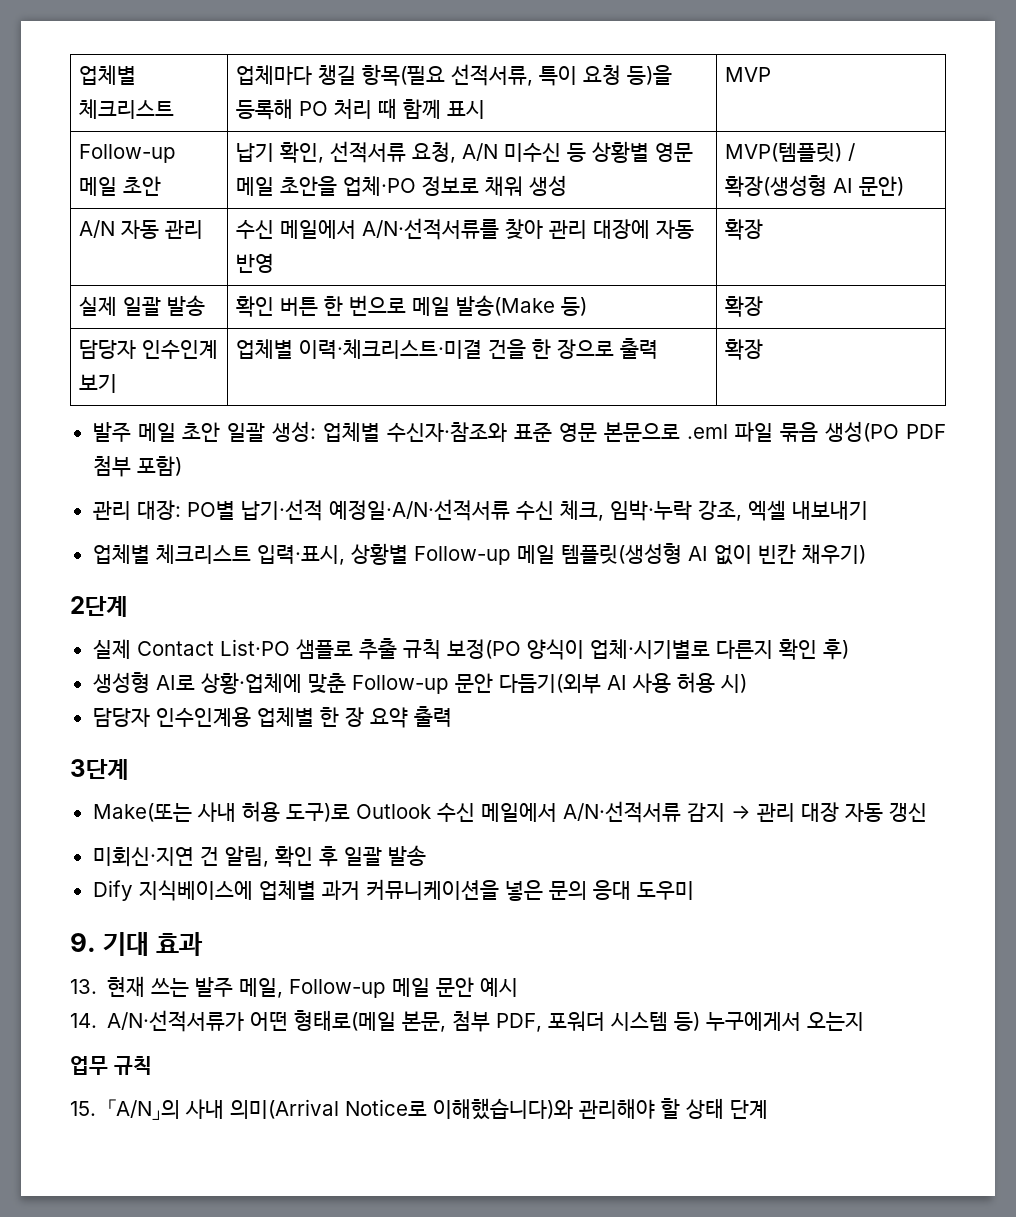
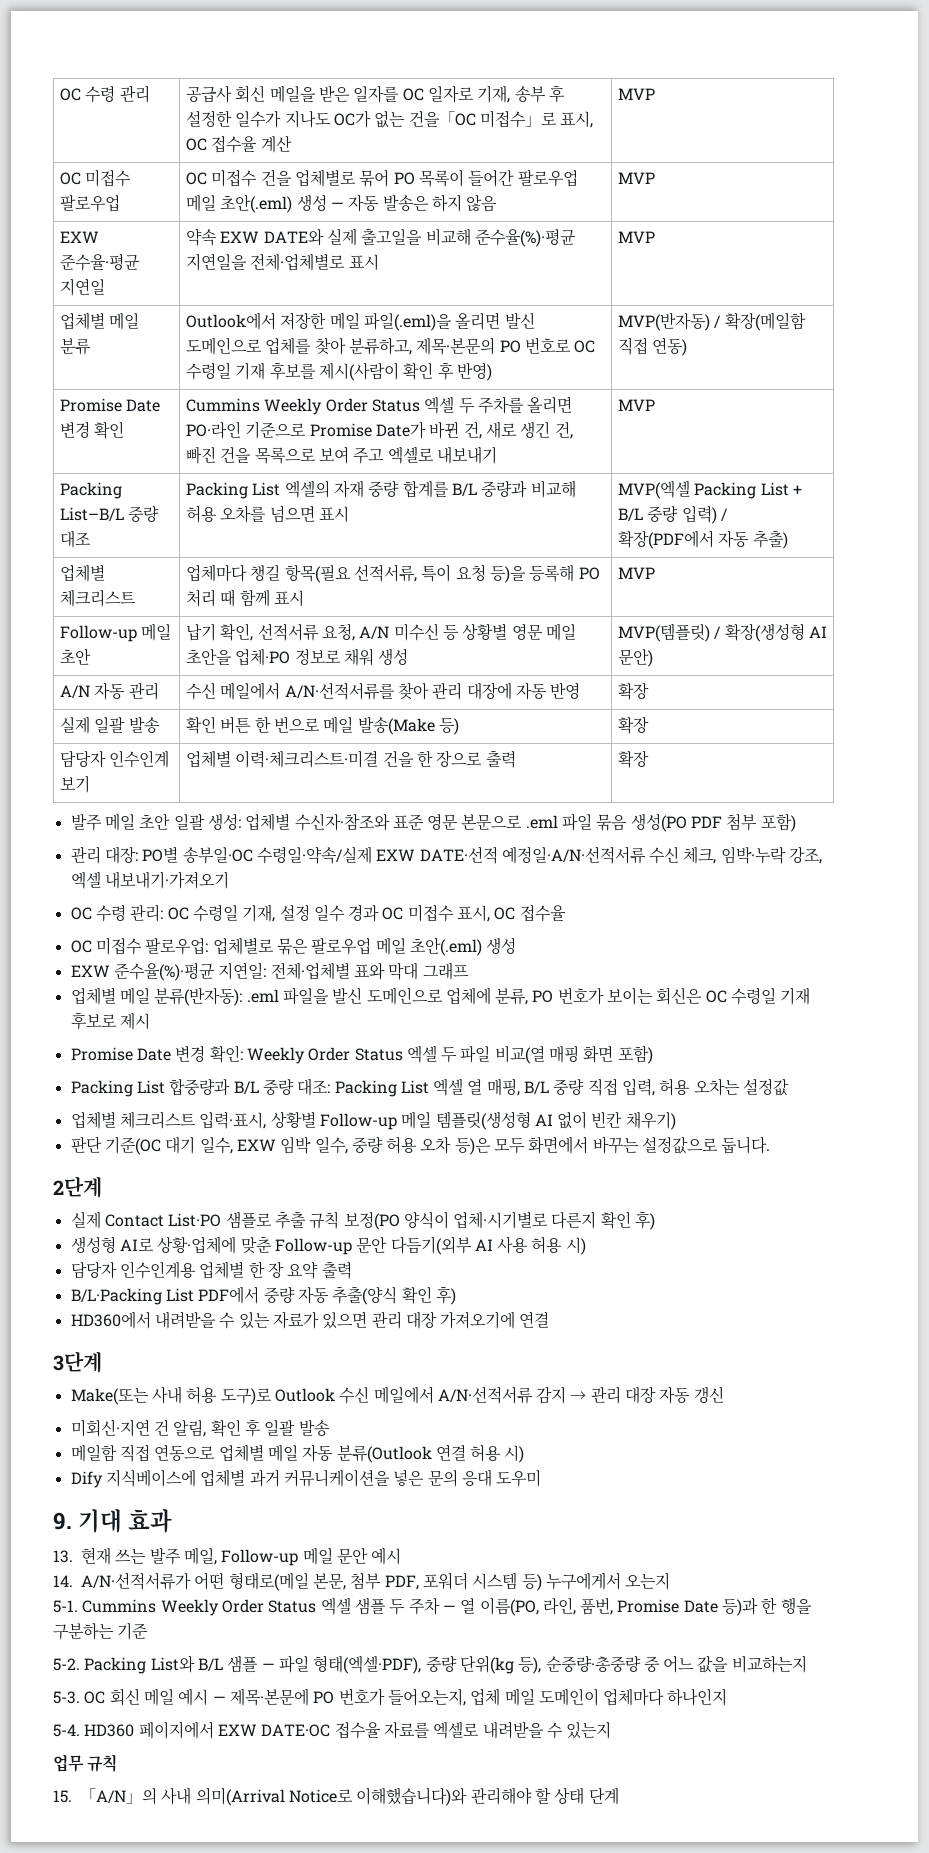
(79, 75) none -> [59,85,150,103] [185,85,565,103] [185,110,594,128] [185,135,292,153] [617,88,655,100] [59,169,132,187] [59,194,120,212] [185,169,578,187] [185,194,498,213] [617,172,655,184] [59,231,99,243] [59,254,140,271] [59,278,105,296] [185,228,576,247] [185,253,379,271] [617,231,655,243] [59,312,140,330] [59,338,91,355] [185,312,535,331] [185,337,596,355] [185,362,492,381] [617,312,806,331] [617,337,688,356] [59,398,161,412] [59,421,125,439] [185,396,573,415] [185,421,573,439] [185,446,497,464] [617,399,655,411] [59,482,122,499] [59,506,160,522] [59,530,91,548] [185,480,576,499] [185,505,349,523] [617,480,802,499] [617,505,728,524] [617,530,788,549] OC 수령 관리 | 공급사 회신 메일을 받은 일자를 OC 일자로 기재, 송부 후 설정한 일수가 지나도 OC가 없는 건을「OC 미접수」로 표시, OC 접수율 계산 | MVP // OC 미접수 팔로우업 | OC 미접수 건을 업체별로 묶어 PO 목록이 들어간 팔로우업 메일 초안(.eml) 생성 — 자동 발송은 하지 않음 | MVP // EXW 준수율·평균 지연일 | 약속 EXW DATE와 실제 출고일을 비교해 준수율(%)·평균 지연일을 전체·업체별로 표시 | MVP // 업체별 메일 분류 | Outlook에서 저장한 메일 파일(.eml)을 올리면 발신 도메인으로 업체를 찾아 분류하고, 제목·본문의 PO 번호로 OC 수령일 기재 후보를 제시(사람이 확인 후 반영) | MVP(반자동) / 확장(메일함 직접 연동) // Promise Date 변경 확인 | Cummins Weekly Order Status 엑셀 두 주차를 올리면 PO·라인 기준으로 Promise Date가 바뀐 건, 새로 생긴 건, 빠진 건을 목록으로 보여 주고 엑셀로 내보내기 | MVP // Packing List–B/L 중량 대조 | Packing List 엑셀의 자재 중량 합계를 B/L 중량과 비교해 허용 오차를 넘으면 표시 | MVP(엑셀 Packing List + B/L 중량 입력) / 확장(PDF에서 자동 추출) //
[240,499,323,521] 납기·선적 -> [182,846,498,864] 송부일·OC 수령일·약속/실제 EXW DATE·선적
[791,501,868,520] 내보내기 -> [104,871,229,889] [70,904,566,922] [70,937,517,956] [70,962,469,981] [70,987,811,1006] [70,1012,150,1030] [70,1045,653,1064] [70,1078,790,1097] 내보내기·가져오기 // OC 수령 관리: OC 수령일 기재, 설정 일수 경과 OC 미접수 표시, OC 접수율 // OC 미접수 팔로우업: 업체별로 묶은 팔로우업 메일 초안(.eml) 생성 // EXW 준수율(%)·평균 지연일: 전체·업체별 표와 막대 그래프 // 업체별 메일 분류(반자동): .eml 파일을 발신 도메인으로 업체에 분류, PO 번호가 보이는 회신은 OC 수령일 기재 후보로 제시 // Promise Date 변경 확인: Weekly Order Status 엑셀 두 파일 비교(열 매핑 화면 포함) // Packing List 합중량과 B/L 중량 대조: Packing List 엑셀 열 매핑, B/L 중량 직접 입력, 허용 오차는 설정값
(866, 554) none -> [70,1136,771,1155] // 판단 기준(OC 대기 일수, EXW 임박 일수, 중량 허용 오차 등)은 모두 화면에서 바꾸는 설정값으로 둡니다.
(452, 716) none -> [70,1286,456,1305] [70,1311,550,1329] // B/L·Packing List PDF에서 중량 자동 추출(양식 확인 후) // HD360에서 내려받을 수 있는 자료가 있으면 관리 대장 가져오기에 연결
(426, 855) none -> [70,1444,525,1463] // 메일함 직접 연동으로 업체별 메일 자동 분류(Outlook 연결 허용 시)
(865, 1021) none -> [53,1597,812,1616] [53,1622,149,1640] [53,1655,807,1674] [53,1688,728,1706] [53,1721,612,1739] // 5-1. Cummins Weekly Order Status 엑셀 샘플 두 주차 — 열 이름(PO, 라인, 품번, Promise Date 등)과 한 행을 구분하는 기준 // 5-2. Packing List와 B/L 샘플 — 파일 형태(엑셀·PDF), 중량 단위(kg 등), 순중량·총중량 중 어느 값을 비교하는지 // 5-3. OC 회신 메일 예시 — 제목·본문에 PO 번호가 들어오는지, 업체 메일 도메인이 업체마다 하나인지 // 5-4. HD360 페이지에서 EXW DATE·OC 접수율 자료를 엑셀로 내려받을 수 있는지

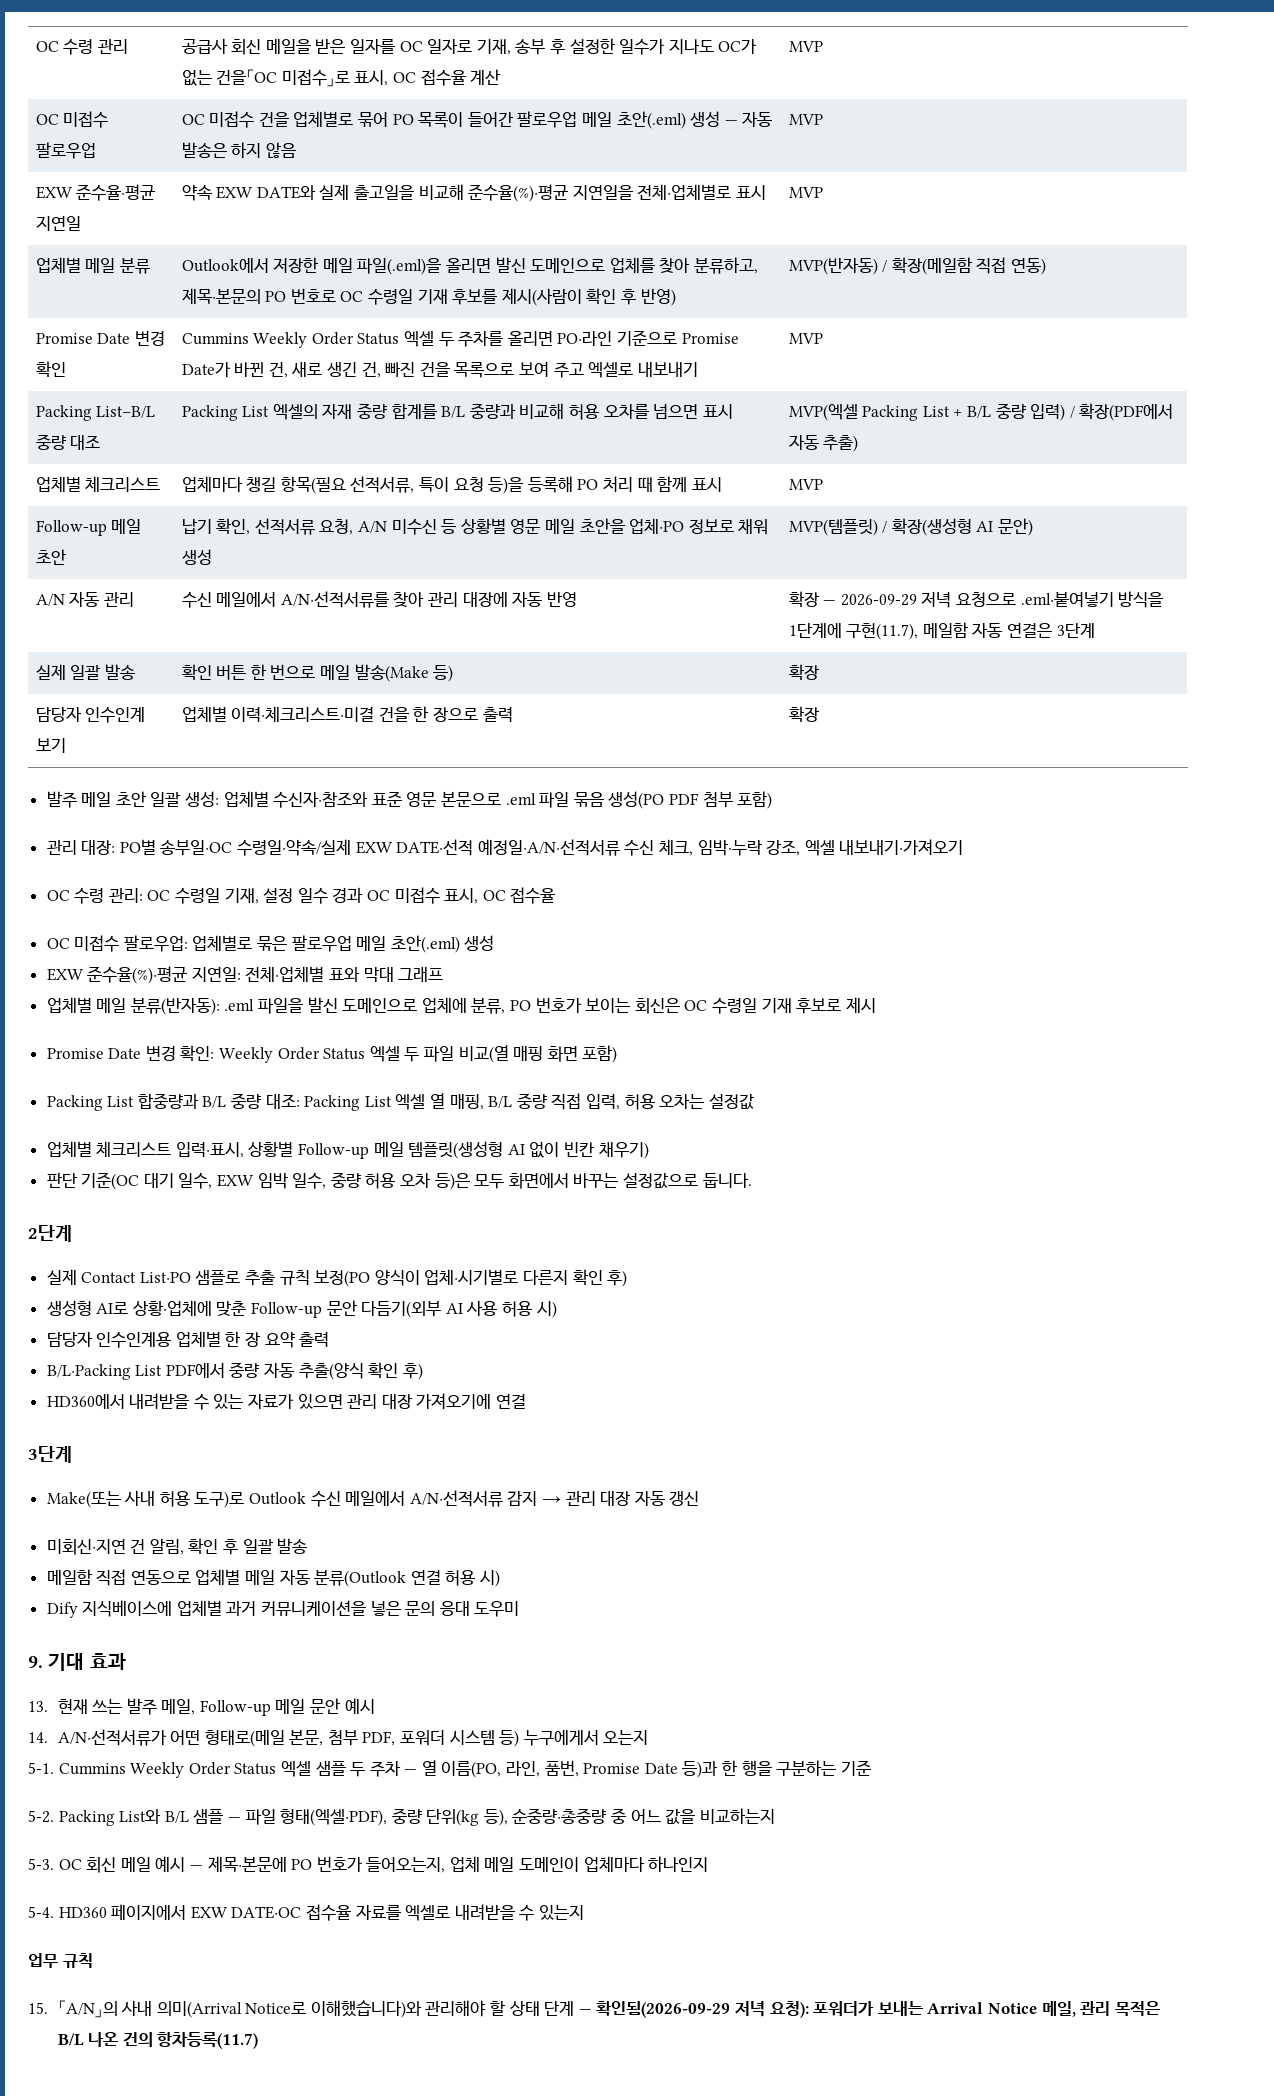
(649, 691) none -> [823,591,1164,608] [788,622,1095,640] — 2026-09-29 저녁 요청으로 .eml·붙여넣기 방식을 1단계에 구현(11.7), 메일함 자동 연결은 3단계
(619, 1796) none -> [578,2001,1161,2018] [57,2032,259,2049] — 확인됨(2026-09-29 저녁 요청): 포워더가 보내는 Arrival Notice 메일, 관리 목적은 B/L 나온 건의 항차등록(11.7)

